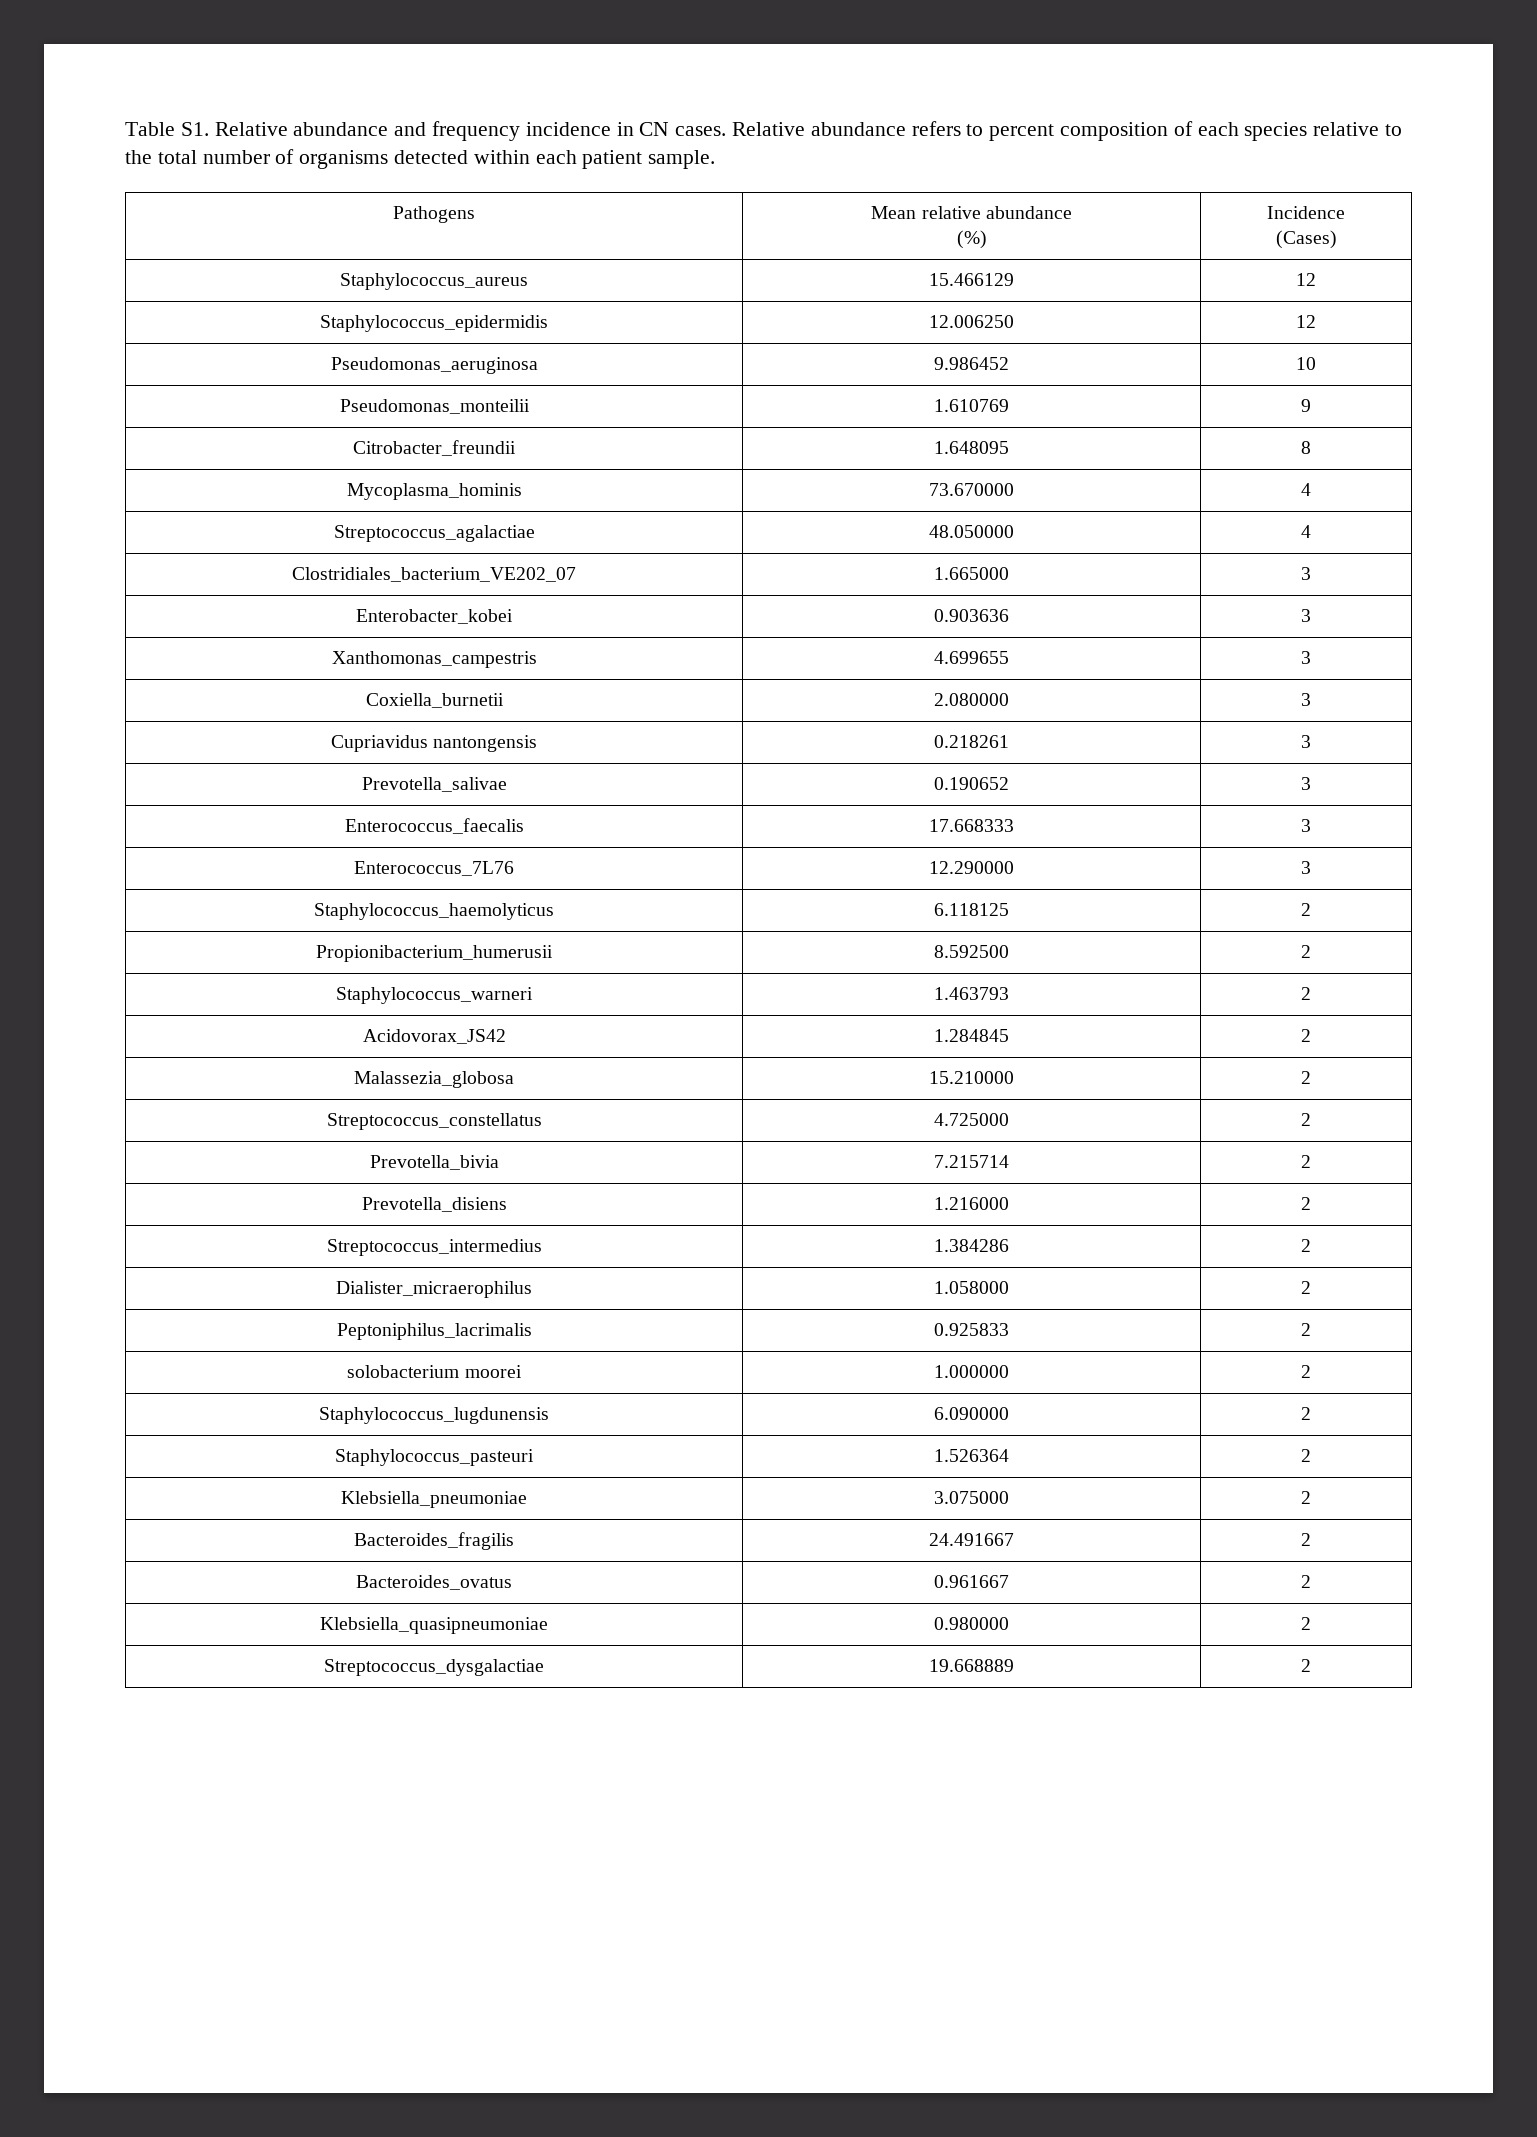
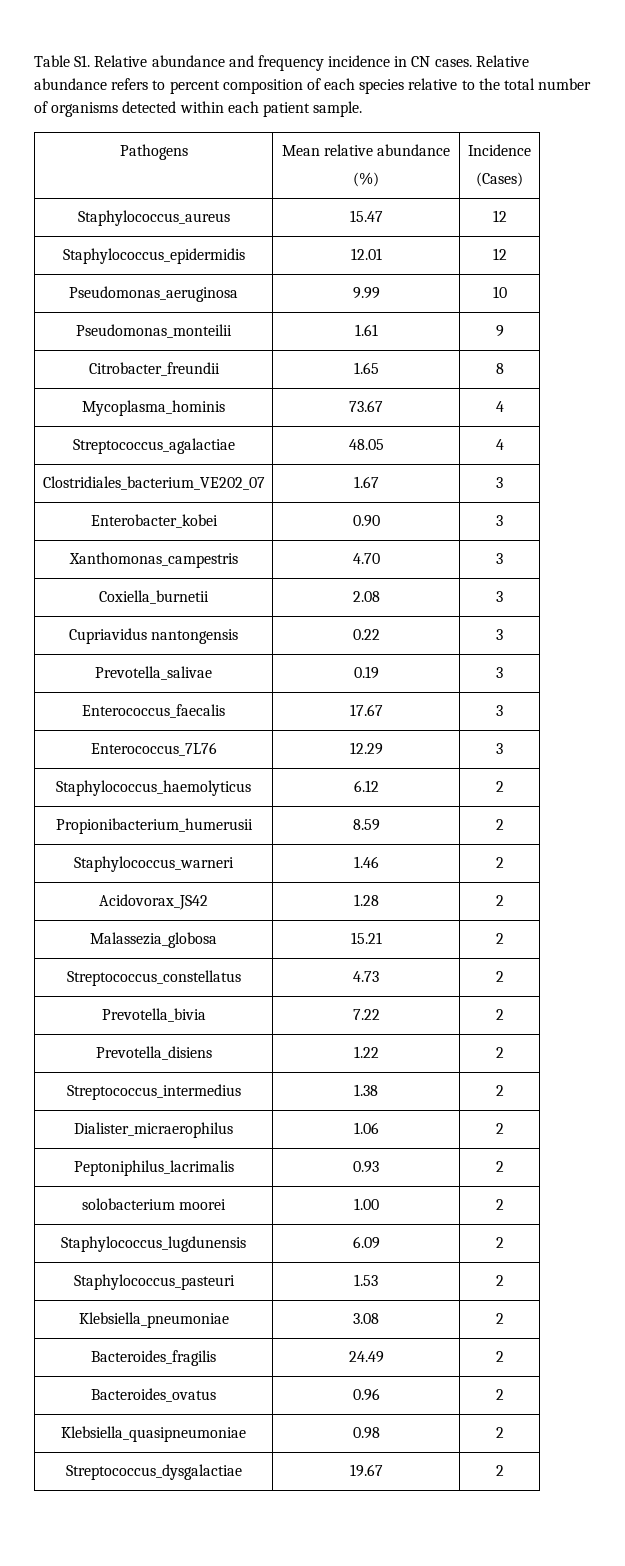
[929,273,1014,286] 15.466129 -> [349,210,383,222] 15.47
[929,315,1014,328] 12.006250 -> [350,248,382,260] 12.01
[934,357,1009,370] 9.986452 -> [352,287,380,299] 9.99
[934,399,1009,412] 1.610769 -> [354,324,378,336] 1.61
[934,441,1009,454] 1.648095 -> [353,362,379,374] 1.65
[929,483,1014,496] 73.670000 -> [349,400,384,412] 73.67
[929,525,1014,538] 48.050000 -> [348,439,384,450] 48.05
[934,567,1009,580] 1.665000 -> [353,476,379,488] 1.67
[934,609,1009,622] 0.903636 -> [352,515,380,527] 0.90
[934,651,1009,664] 4.699655 -> [352,553,380,564] 4.70
[934,693,1009,706] 2.080000 -> [352,591,380,602] 2.08
[934,735,1009,748] 0.218261 -> [352,629,380,640] 0.22
[934,777,1009,790] 0.190652 -> [353,666,379,679] 0.19
[929,819,1014,832] 17.668333 -> [349,704,383,716] 17.67
[929,861,1014,874] 12.290000 -> [349,742,383,755] 12.29
[934,903,1009,916] 6.118125 -> [353,780,379,792] 6.12
[934,945,1009,958] 8.592500 -> [352,819,380,831] 8.59
[934,987,1009,1000] 1.463793 -> [353,856,379,868] 1.46
[934,1029,1009,1042] 1.284845 -> [353,894,379,906] 1.28
[929,1071,1014,1084] 15.210000 -> [350,932,382,944] 15.21
[934,1113,1009,1126] 4.725000 -> [353,971,380,982] 4.73
[934,1155,1009,1168] 7.215714 -> [352,1009,380,1020] 7.22
[934,1197,1009,1210] 1.216000 -> [353,1046,379,1058] 1.22
[934,1239,1009,1252] 1.384286 -> [354,1084,379,1096] 1.38
[934,1281,1009,1294] 1.058000 -> [353,1122,379,1134] 1.06
[934,1323,1009,1336] 0.925833 -> [353,1161,380,1173] 0.93
[934,1365,1009,1378] 1.000000 -> [353,1198,379,1210] 1.00
[934,1407,1009,1420] 6.090000 -> [352,1236,380,1249] 6.09
[934,1449,1009,1462] 1.526364 -> [354,1274,379,1286] 1.53
[934,1491,1009,1504] 3.075000 -> [353,1313,380,1324] 3.08
[929,1533,1014,1546] 24.491667 -> [348,1351,384,1363] 24.49
[934,1575,1009,1588] 0.961667 -> [352,1388,380,1401] 0.96
[934,1617,1009,1630] 0.980000 -> [352,1427,380,1439] 0.98
[929,1659,1014,1672] 19.668889 -> [349,1464,383,1477] 19.67

